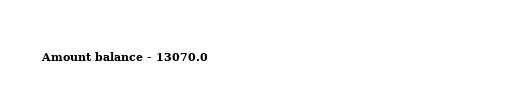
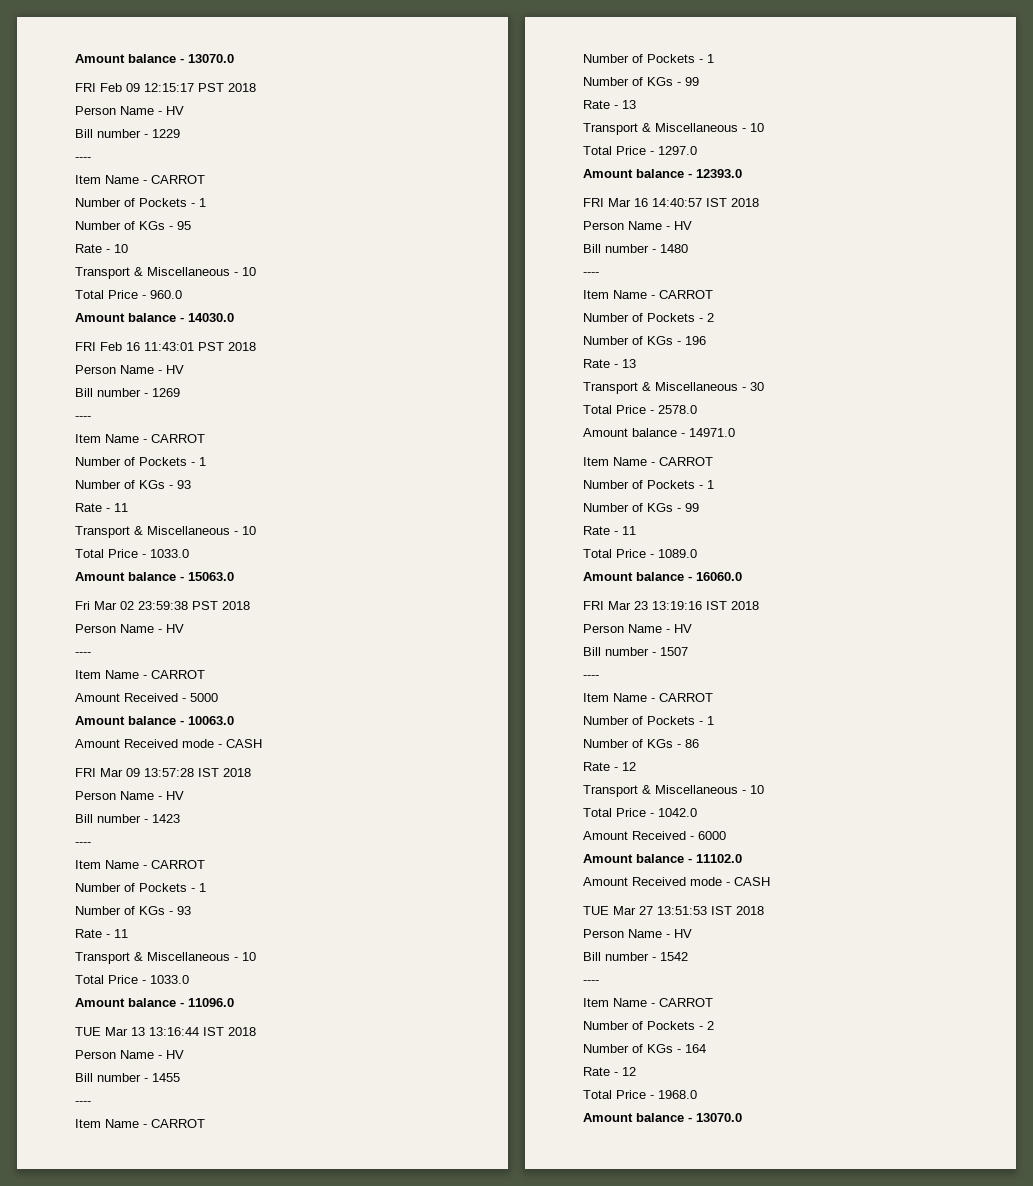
[41,52,208,61] Amount balance - 13070.0 -> [75,54,234,63] [75,83,256,92] [75,106,184,115] [75,129,180,138] [75,157,91,161] [75,175,205,184] [75,198,206,207] [75,221,191,230] [75,244,128,253] [75,267,256,279] [75,290,182,299] [75,313,234,322] [75,342,256,351] [75,365,184,374] [75,388,180,397] [75,416,91,420] [75,434,205,443] [75,457,206,466] [75,480,191,489] [75,503,128,512] [75,526,256,538] [75,549,189,558] [75,572,234,581] [75,601,250,610] [75,624,184,633] [75,652,91,656] [75,670,205,679] [75,693,218,702] [75,716,234,725] [75,739,262,748] [75,768,251,777] [75,791,184,800] [75,814,180,823] [75,842,91,846] [75,860,205,869] [75,883,206,892] [75,906,191,915] [75,929,128,938] [75,952,256,964] [75,975,189,984] [75,998,234,1007] [75,1027,256,1036] [75,1050,184,1059] [75,1073,180,1082] [75,1101,91,1105] [75,1119,205,1128] [583,54,714,63] [583,77,699,86] [583,100,636,109] [583,123,764,135] [583,146,697,155] [583,169,742,178] [583,198,759,207] [583,221,692,230] [583,244,688,253] [583,272,599,276] [583,290,713,299] [583,313,714,322] [583,336,706,345] [583,359,636,368] [583,382,764,394] [583,405,697,414] [583,428,735,437] [583,457,713,466] [583,480,714,489] [583,503,699,512] [583,526,636,535] [583,549,697,558] [583,572,742,581] [583,601,759,610] [583,624,692,633] [583,647,688,656] [583,675,599,679] [583,693,713,702] [583,716,714,725] [583,739,699,748] [583,762,636,771] [583,785,764,797] [583,808,697,817] [583,831,726,840] [583,854,742,863] [583,877,770,886] [583,906,764,915] [583,929,692,938] [583,952,688,961] [583,980,599,984] [583,998,713,1007] [583,1021,714,1030] [583,1044,706,1053] [583,1067,636,1076] [583,1090,697,1099] [583,1113,742,1122] Amount balance - 13070.0 // FRI Feb 09 12:15:17 PST 2018 // Person Name - HV // Bill number - 1229 // ---- // Item Name - CARROT // Number of Pockets - 1 // Number of KGs - 95 // Rate - 10 // Transport & Miscellaneous - 10 // Total Price - 960.0 // Amount balance - 14030.0 // FRI Feb 16 11:43:01 PST 2018 // Person Name - HV // Bill number - 1269 // ---- // Item Name - CARROT // Number of Pockets - 1 // Number of KGs - 93 // Rate - 11 // Transport & Miscellaneous - 10 // Total Price - 1033.0 // Amount balance - 15063.0 // Fri Mar 02 23:59:38 PST 2018 // Person Name - HV // ---- // Item Name - CARROT // Amount Received - 5000 // Amount balance - 10063.0 // Amount Received mode - CASH // FRI Mar 09 13:57:28 IST 2018 // Person Name - HV // Bill number - 1423 // ---- // Item Name - CARROT // Number of Pockets - 1 // Number of KGs - 93 // Rate - 11 // Transport & Miscellaneous - 10 // Total Price - 1033.0 // Amount balance - 11096.0 // TUE Mar 13 13:16:44 IST 2018 // Person Name - HV // Bill number - 1455 // ---- // Item Name - CARROT // Number of Pockets - 1 // Number of KGs - 99 // Rate - 13 // Transport & Miscellaneous - 10 // Total Price - 1297.0 // Amount balance - 12393.0 // FRI Mar 16 14:40:57 IST 2018 // Person Name - HV // Bill number - 1480 // ---- // Item Name - CARROT // Number of Pockets - 2 // Number of KGs - 196 // Rate - 13 // Transport & Miscellaneous - 30 // Total Price - 2578.0 // Amount balance - 14971.0 // Item Name - CARROT // Number of Pockets - 1 // Number of KGs - 99 // Rate - 11 // Total Price - 1089.0 // Amount balance - 16060.0 // FRI Mar 23 13:19:16 IST 2018 // Person Name - HV // Bill number - 1507 // ---- // Item Name - CARROT // Number of Pockets - 1 // Number of KGs - 86 // Rate - 12 // Transport & Miscellaneous - 10 // Total Price - 1042.0 // Amount Received - 6000 // Amount balance - 11102.0 // Amount Received mode - CASH // TUE Mar 27 13:51:53 IST 2018 // Person Name - HV // Bill number - 1542 // ---- // Item Name - CARROT // Number of Pockets - 2 // Number of KGs - 164 // Rate - 12 // Total Price - 1968.0 // Amount balance - 13070.0

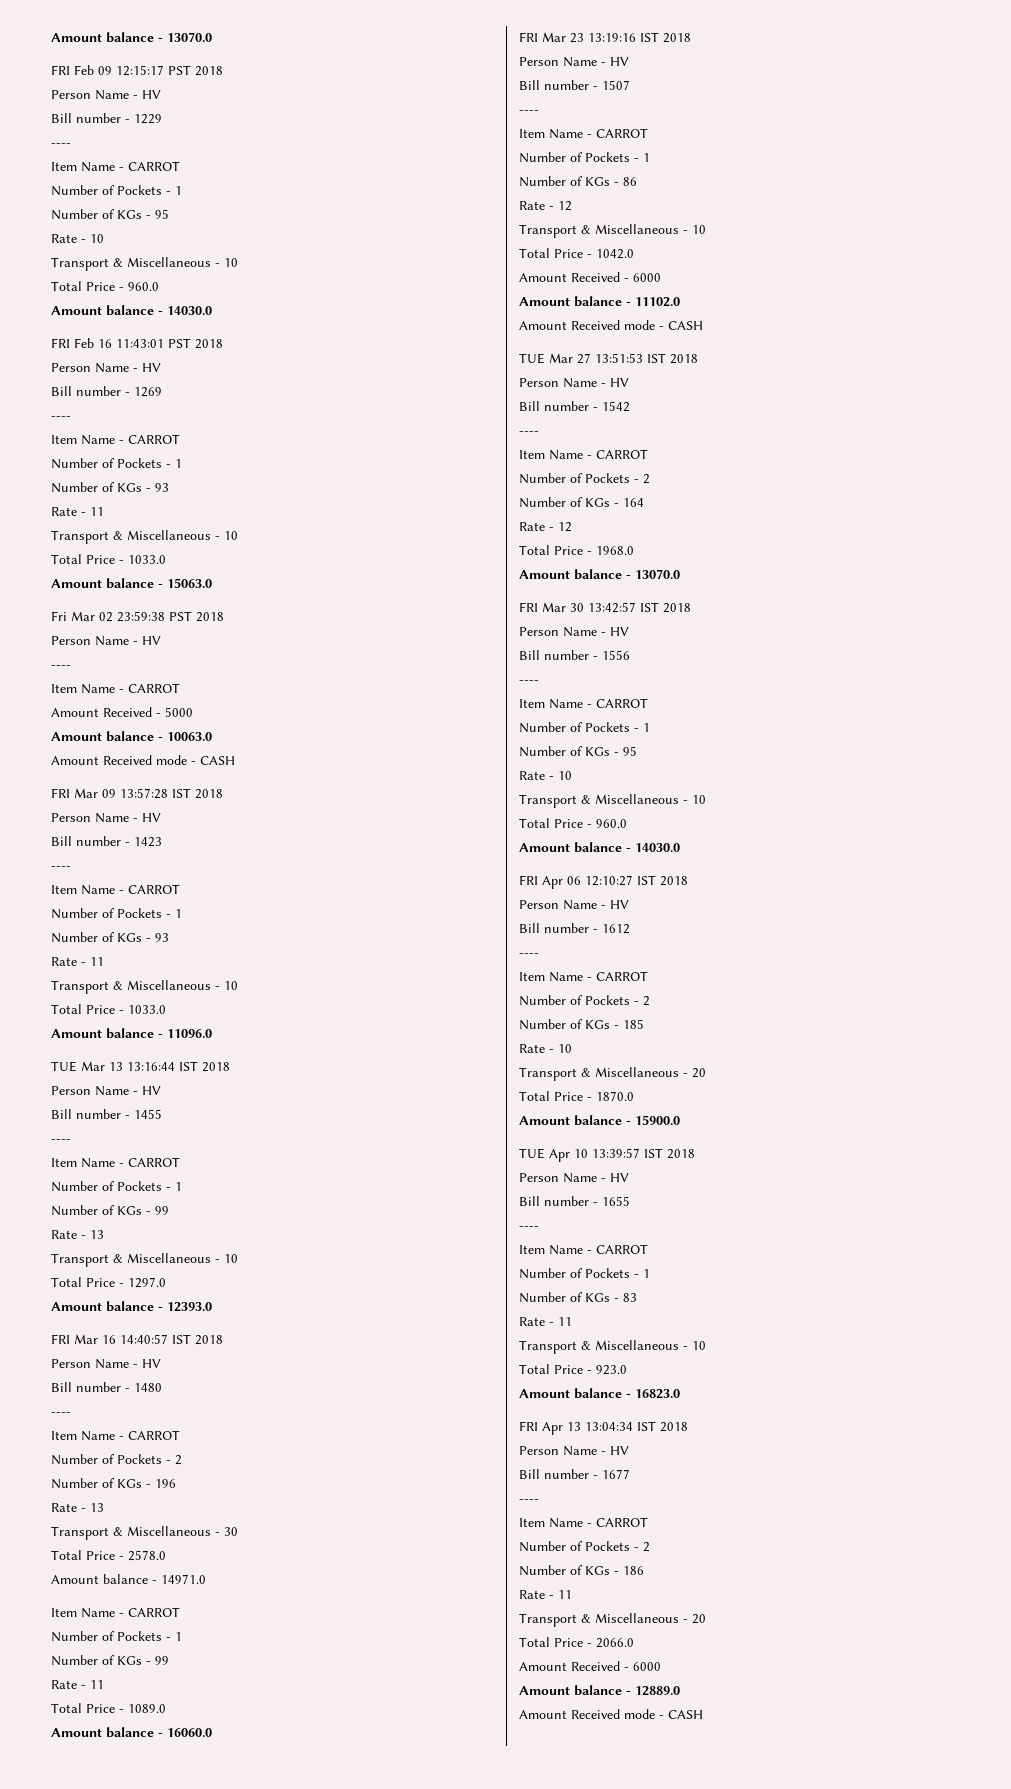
(742, 1117) none -> [519,602,691,613] [519,627,629,637] [519,650,630,660] [519,680,539,684] [519,698,648,709] [519,722,650,733] [519,746,637,757] [519,771,572,780] [519,794,706,808] [519,818,627,828] [519,842,680,853] [519,875,688,889] [519,900,629,910] [519,923,630,934] [519,953,539,957] [519,971,648,982] [519,995,650,1006] [519,1019,644,1030] [519,1044,572,1053] [519,1067,706,1081] [519,1091,634,1101] [519,1115,680,1126] [519,1148,695,1162] [519,1173,629,1183] [519,1196,630,1206] [519,1226,539,1230] [519,1244,648,1255] [519,1268,650,1279] [519,1292,637,1303] [519,1317,572,1326] [519,1340,706,1354] [519,1364,627,1375] [519,1388,680,1399] [519,1421,688,1435] [519,1446,629,1456] [519,1469,630,1479] [519,1499,539,1503] [519,1517,648,1528] [519,1541,650,1552] [519,1565,644,1576] [519,1590,572,1599] [519,1613,706,1627] [519,1637,634,1648] [519,1661,661,1671] [519,1685,680,1696] [519,1709,703,1719] // FRI Mar 30 13:42:57 IST 2018 // Person Name - HV // Bill number - 1556 // ---- // Item Name - CARROT // Number of Pockets - 1 // Number of KGs - 95 // Rate - 10 // Transport & Miscellaneous - 10 // Total Price - 960.0 // Amount balance - 14030.0 // FRI Apr 06 12:10:27 IST 2018 // Person Name - HV // Bill number - 1612 // ---- // Item Name - CARROT // Number of Pockets - 2 // Number of KGs - 185 // Rate - 10 // Transport & Miscellaneous - 20 // Total Price - 1870.0 // Amount balance - 15900.0 // TUE Apr 10 13:39:57 IST 2018 // Person Name - HV // Bill number - 1655 // ---- // Item Name - CARROT // Number of Pockets - 1 // Number of KGs - 83 // Rate - 11 // Transport & Miscellaneous - 10 // Total Price - 923.0 // Amount balance - 16823.0 // FRI Apr 13 13:04:34 IST 2018 // Person Name - HV // Bill number - 1677 // ---- // Item Name - CARROT // Number of Pockets - 2 // Number of KGs - 186 // Rate - 11 // Transport & Miscellaneous - 20 // Total Price - 2066.0 // Amount Received - 6000 // Amount balance - 12889.0 // Amount Received mode - CASH

